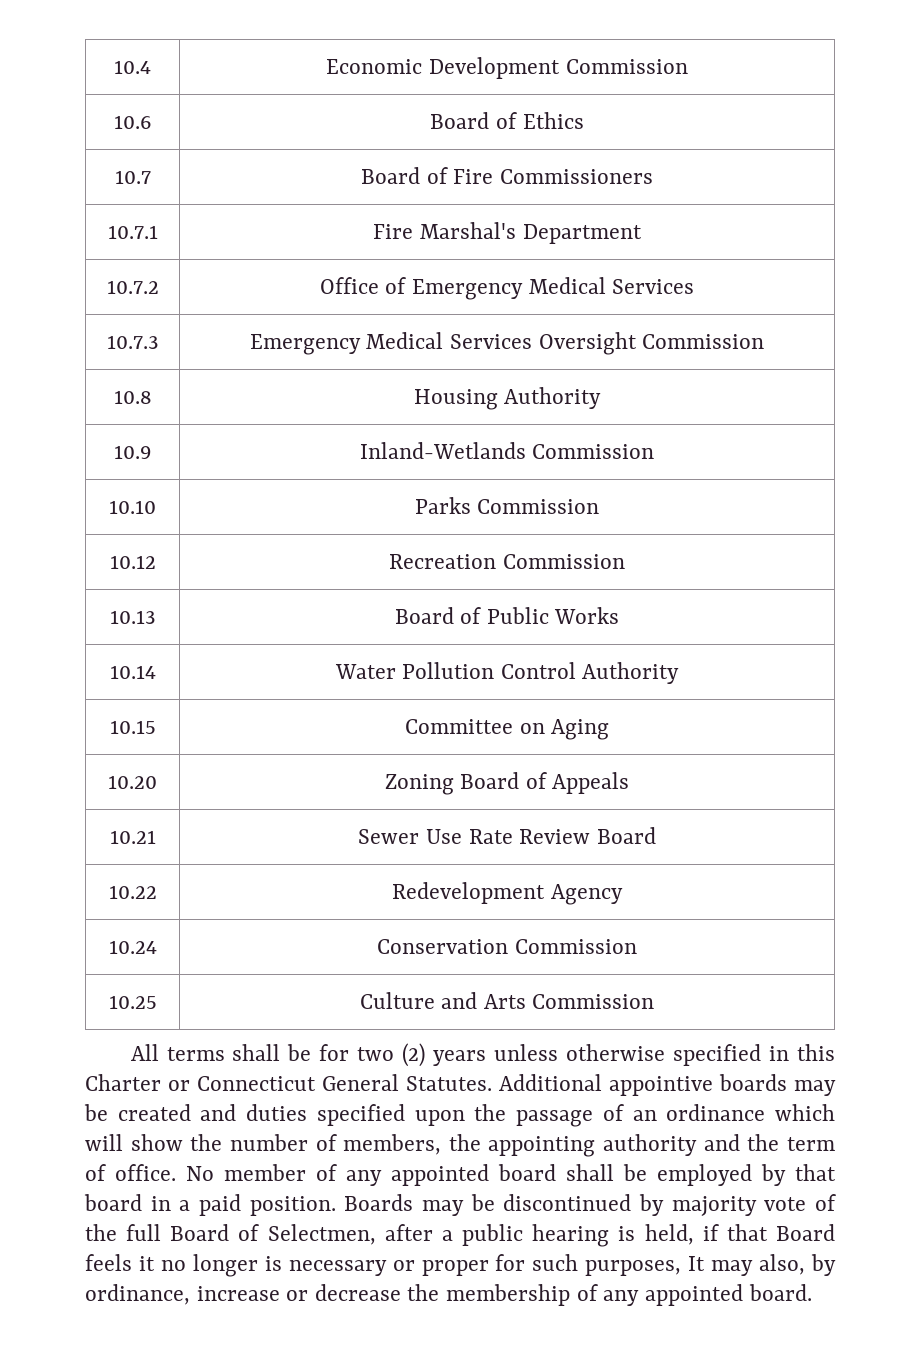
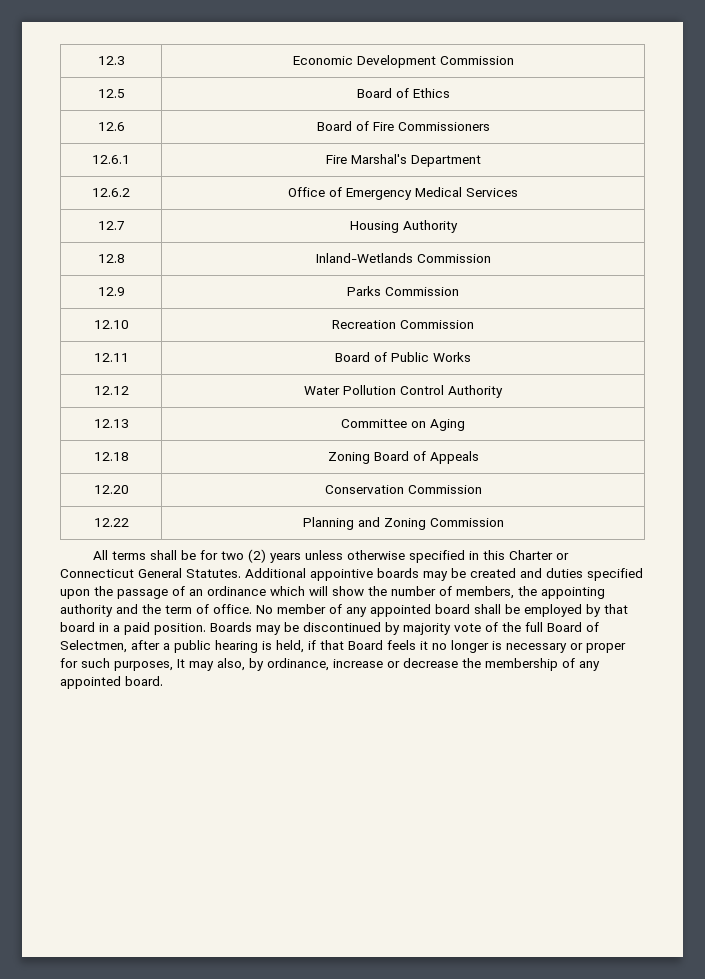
[114,60,151,74] 10.4 -> [97,56,125,65] 12.3
[113,115,152,129] 10.6 -> [97,89,125,98] 12.5
[114,170,151,184] 10.7 -> [97,122,125,131] 12.6
[107,225,158,239] 10.7.1 -> [92,155,130,164] 12.6.1
[106,280,159,294] 10.7.2 -> [92,188,130,197] 12.6.2
[106,335,159,349] [249,332,765,355] [113,390,152,404] 10.7.3 | Emergency Medical Services Oversight Commission // 10.8 -> [97,221,125,230] 12.7
[113,445,152,459] 10.9 -> [97,254,125,263] 12.8
[109,500,156,514] 10.10 -> [97,287,125,296] 12.9
[109,555,156,569] 10.12 -> [93,320,129,329] 12.10
[109,610,156,624] 10.13 -> [93,353,129,362] 12.11
[109,665,156,679] 10.14 -> [93,386,129,395] 12.12
[109,720,156,734] 10.15 -> [93,419,129,428] 12.13
[108,775,157,789] 10.20 -> [93,452,129,461] 12.18
[109,830,156,844] [358,827,656,844] [108,885,157,899] [392,882,623,905] [108,940,157,954] [377,939,637,954] [108,995,157,1009] [359,992,526,1009] 10.21 | Sewer Use Rate Review Board // 10.22 | Redevelopment Agency // 10.24 | Conservation Commission // 10.25 | Culture and Arts -> [93,485,129,494] [324,485,482,494] [93,518,129,527] [302,517,426,530] 12.20 | Conservation Commission // 12.22 | Planning and Zoning

